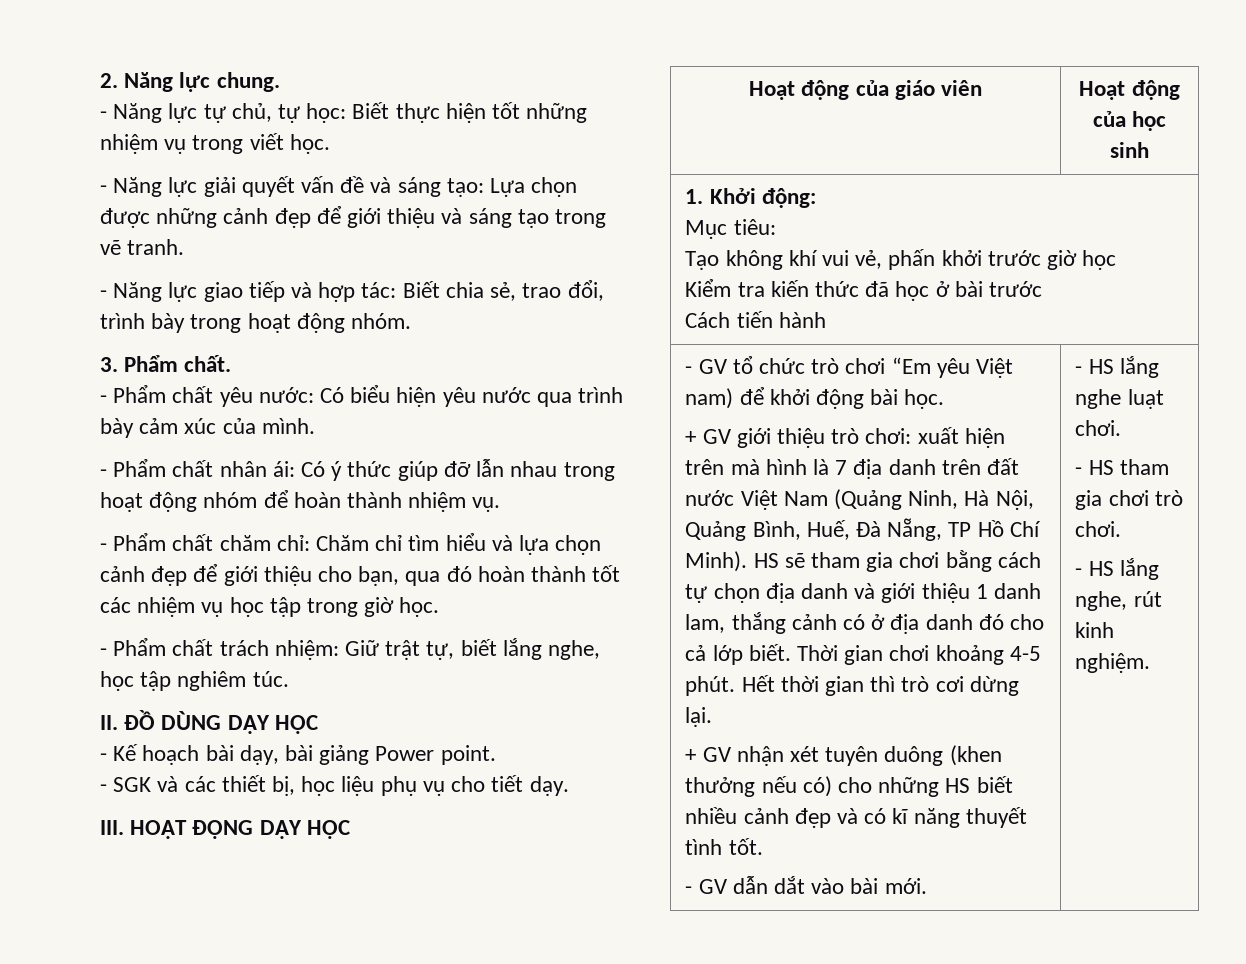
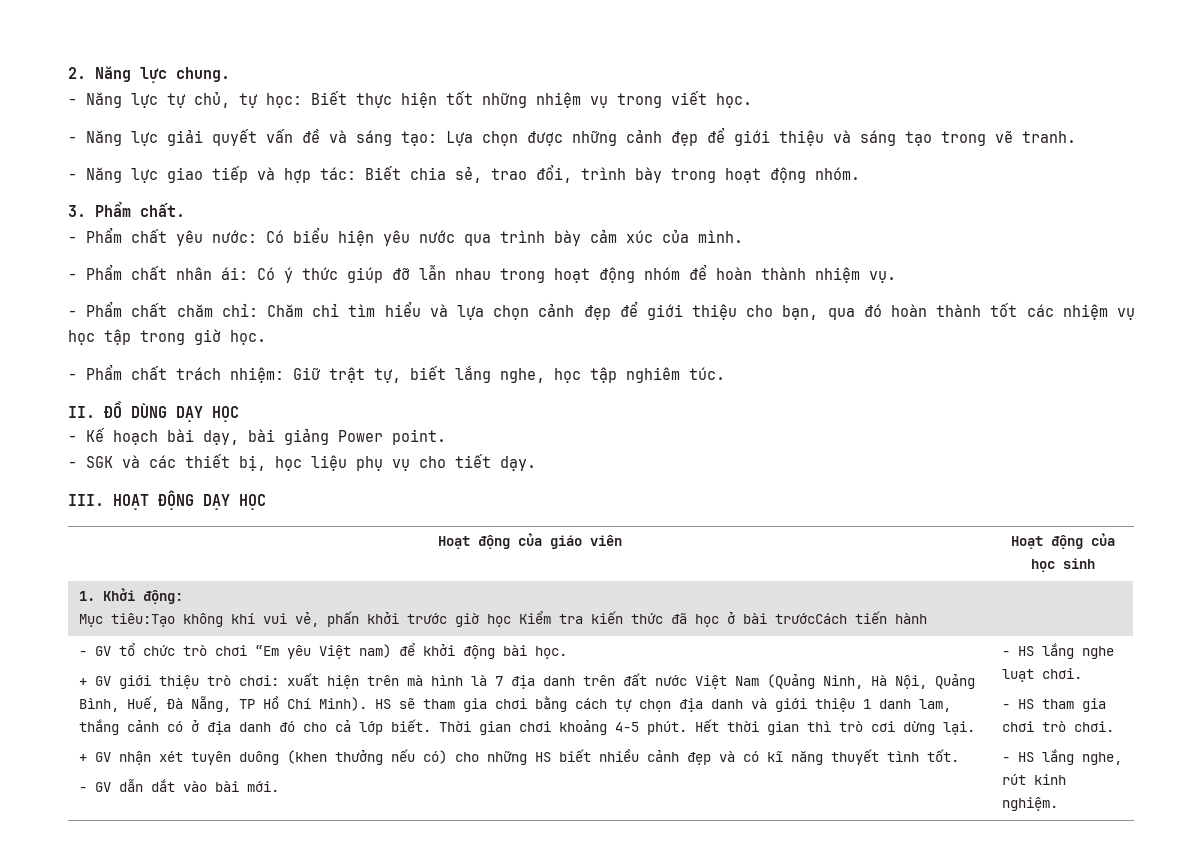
[733,219,776,235] [685,251,720,270] tiêu: // Tạo -> [110,613,175,627] tiêu:Tạo
(1117, 260) // -> (511, 620) none
[989,281,1043,297] [685,312,731,328] trước // Cách -> [774,613,847,624] trướcCách

